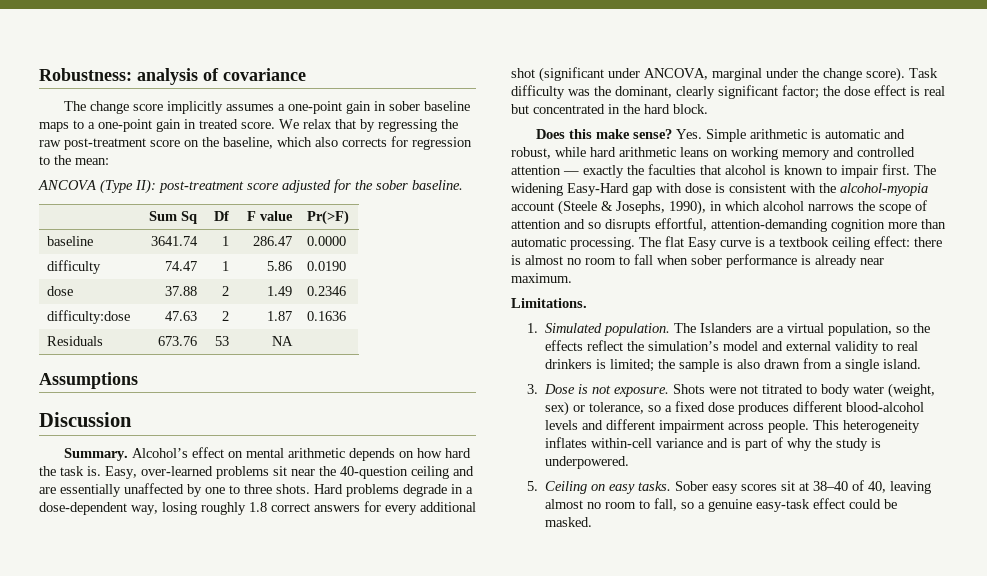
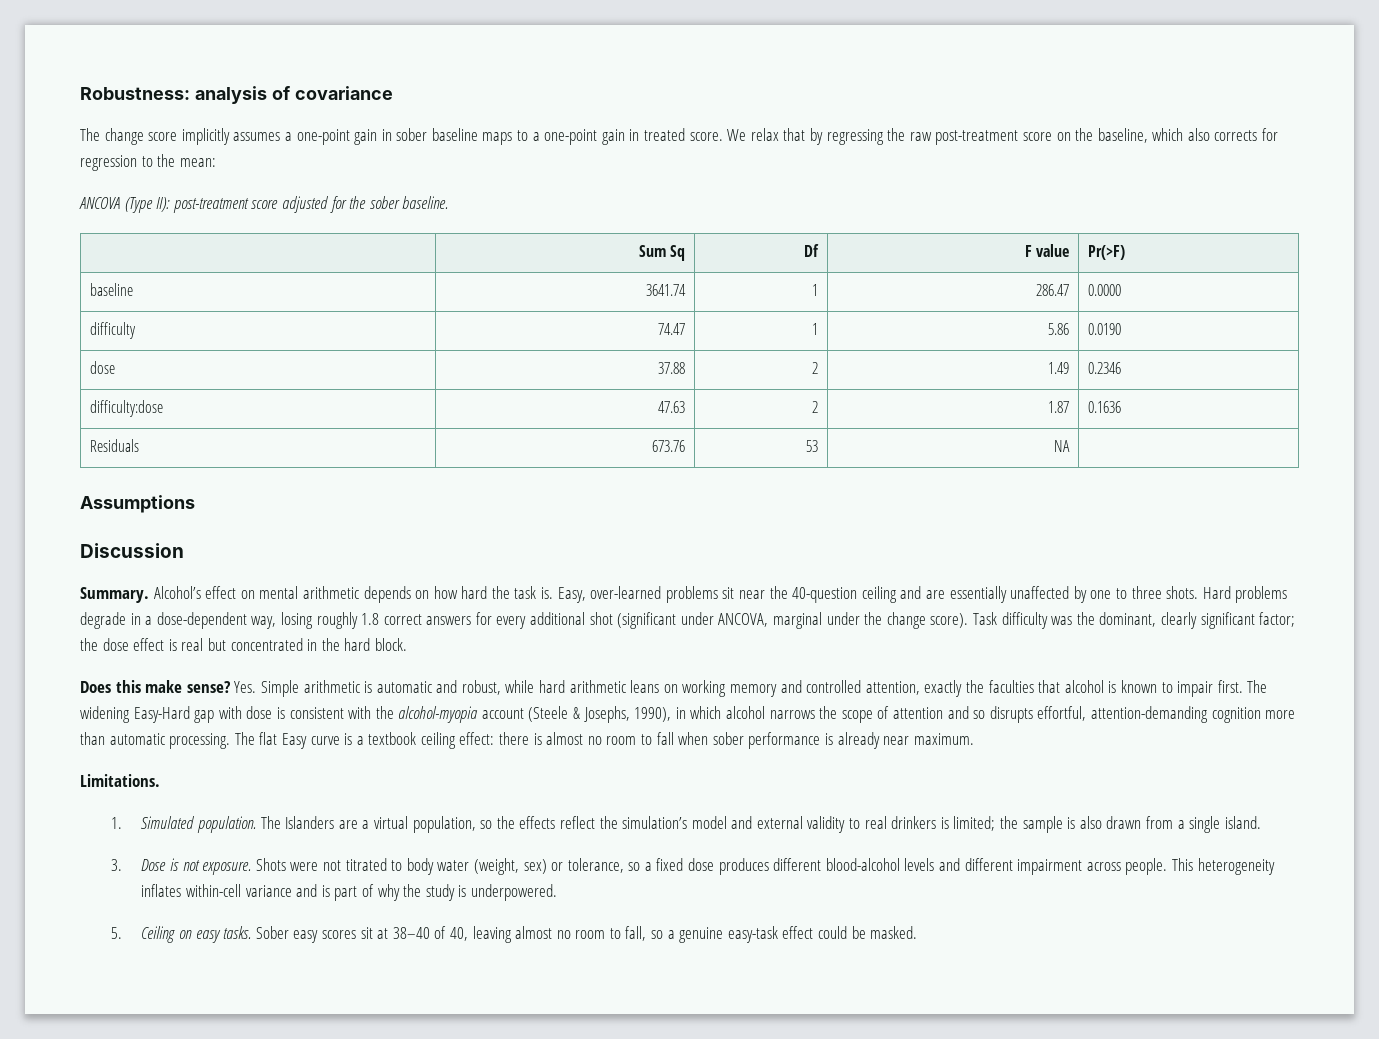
[511,165,579,175] attention — -> [865,681,920,695] attention,

